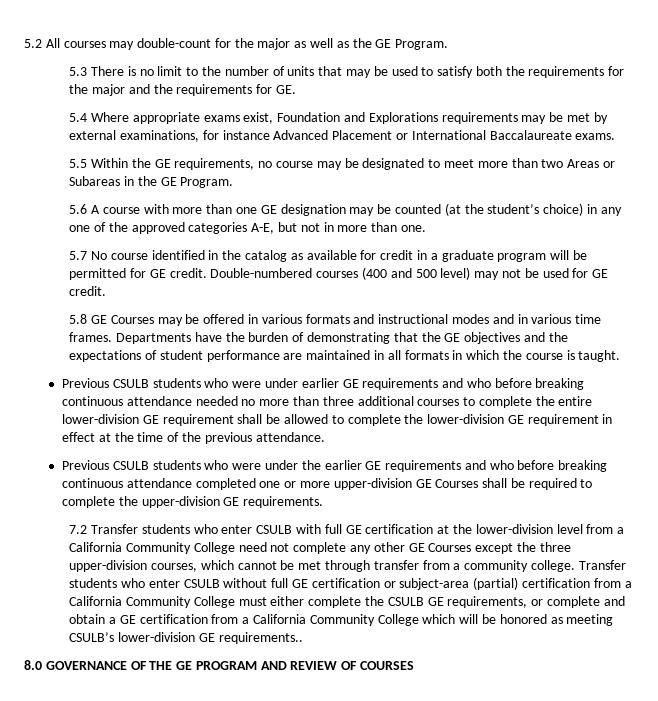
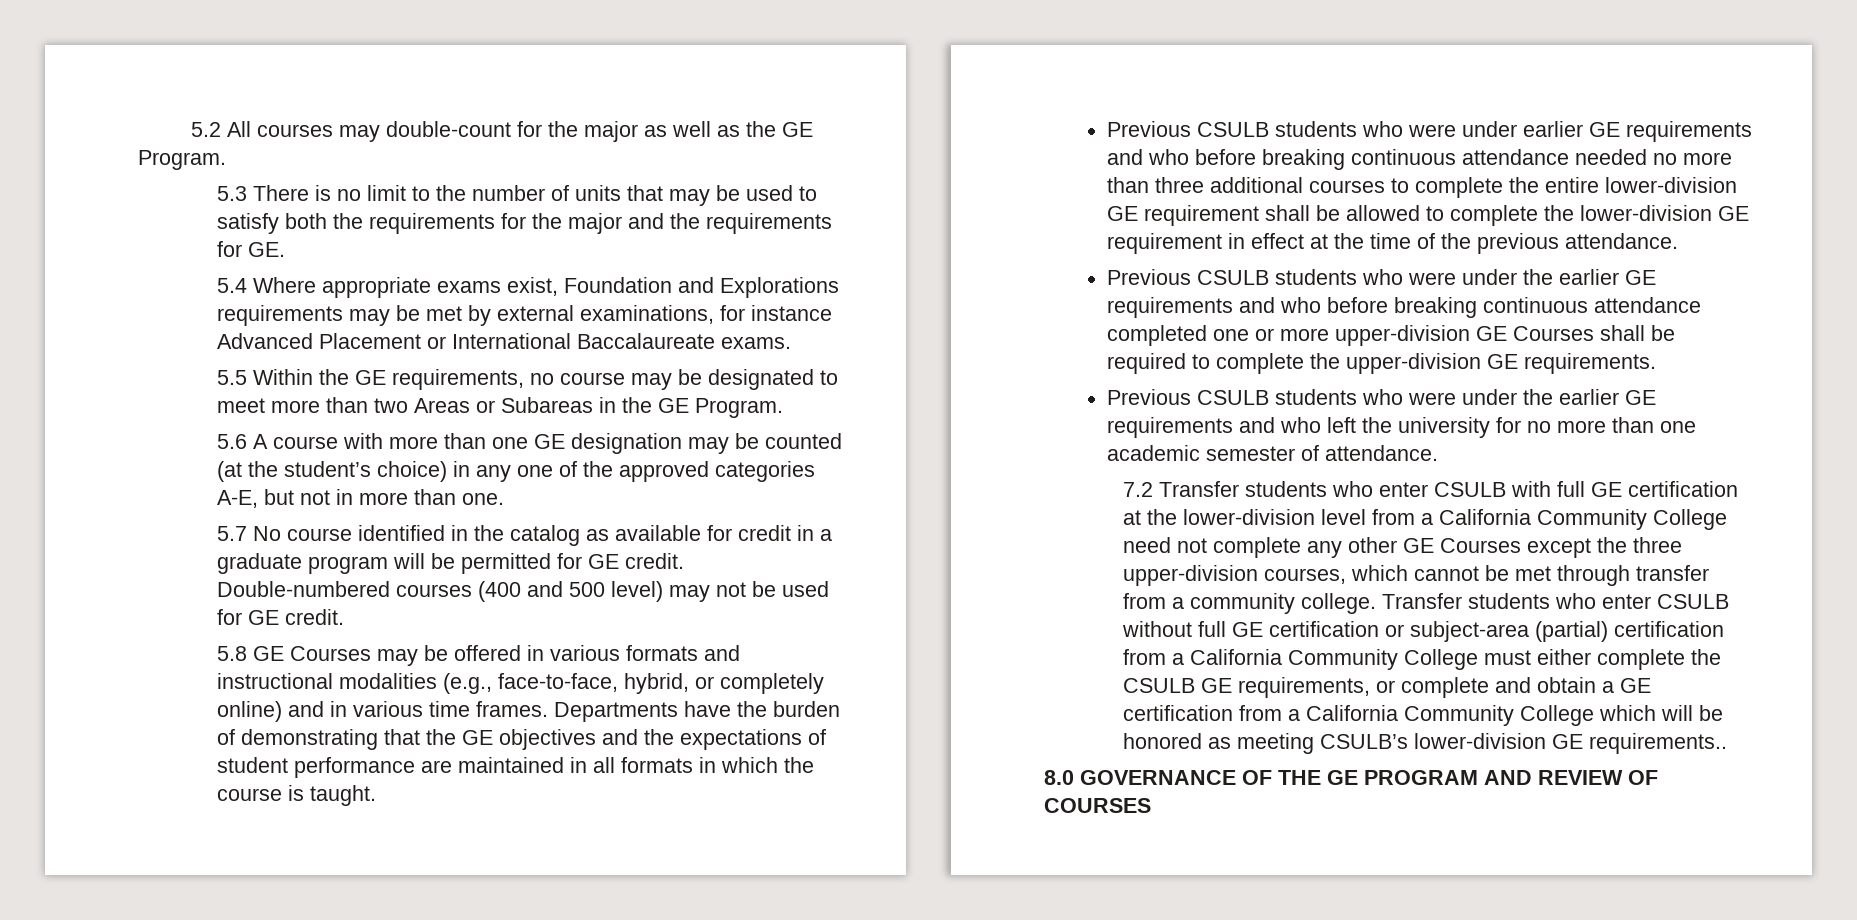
[451,314,489,324] modes -> [339,673,825,694] [217,701,283,722] modalities (e.g., face-to-face, hybrid, or completely online)
(324, 502) none -> [1107,389,1657,405] [1107,417,1697,438] [1107,445,1439,461] // Previous CSULB students who were under the earlier GE requirements and who left the university for no more than one academic semester of attendance.

